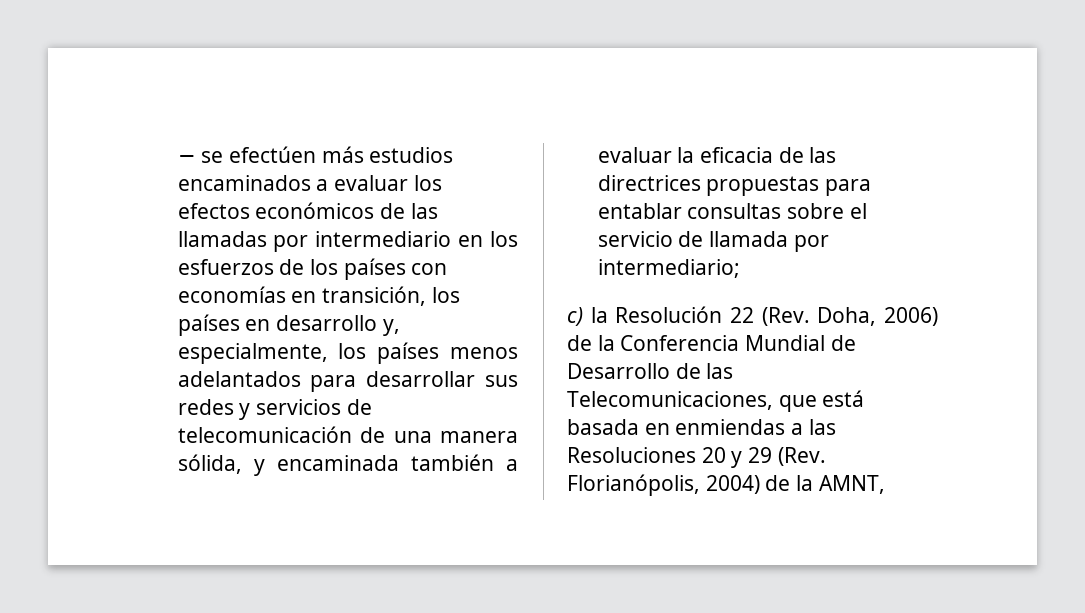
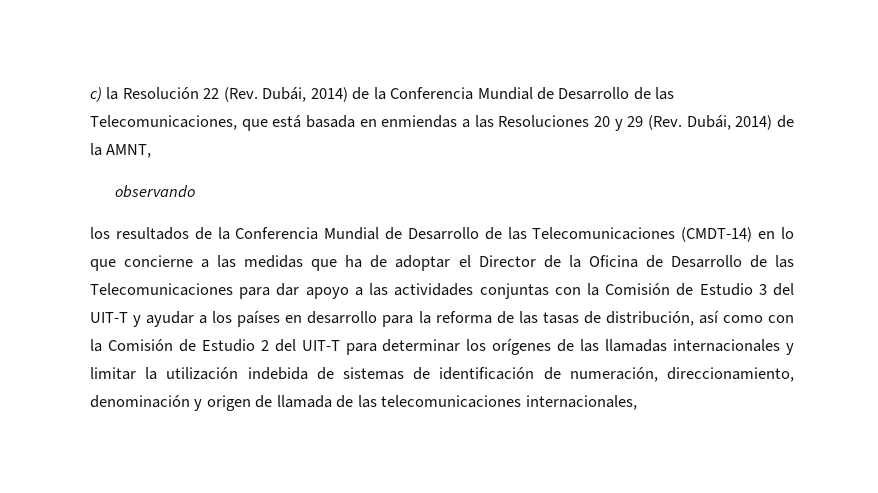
[177,146,454,163] [177,175,442,191] [177,202,438,219] [177,231,518,252] [177,258,448,280] [177,286,460,306] [177,314,400,336] [177,342,518,364] [177,371,518,392] [177,399,372,420] [177,426,518,443] [177,454,518,476] [597,147,837,163] [597,175,871,196] [597,203,867,219] [597,231,829,252] [597,259,740,278] − se efectúen más estudios encaminados a evaluar los efectos económicos de las llamadas por intermediario en los esfuerzos de los países con economías en transición, los países en desarrollo y, especialmente, los países menos adelantados para desarrollar sus redes y servicios de telecomunicación de una manera sólida, y encaminada también a evaluar la eficacia de las directrices propuestas para entablar consultas sobre el servicio de llamada por intermediario; // -> (90, 94) none
[817,307,938,326] Doha, 2006) -> [262,87,348,102] Dubái, 2014)
[567,474,760,496] Florianópolis, 2004) -> [686,115,773,130] Dubái, 2014)
(885, 484) none -> [114,185,195,198] [90,227,794,242] [90,255,794,271] [90,283,794,299] [90,310,794,327] [90,338,795,355] [90,367,794,382] [90,395,637,411] // observando // los resultados de la Conferencia Mundial de Desarrollo de las Telecomunicaciones (CMDT-14) en lo que concierne a las medidas que ha de adoptar el Director de la Oficina de Desarrollo de las Telecomunicaciones para dar apoyo a las actividades conjuntas con la Comisión de Estudio 3 del UIT-T y ayudar a los países en desarrollo para la reforma de las tasas de distribución, así como con la Comisión de Estudio 2 del UIT-T para determinar los orígenes de las llamadas internacionales y limitar la utilización indebida de sistemas de identificación de numeración, direccionamiento, denominación y origen de llamada de las telecomunicaciones internacionales,

